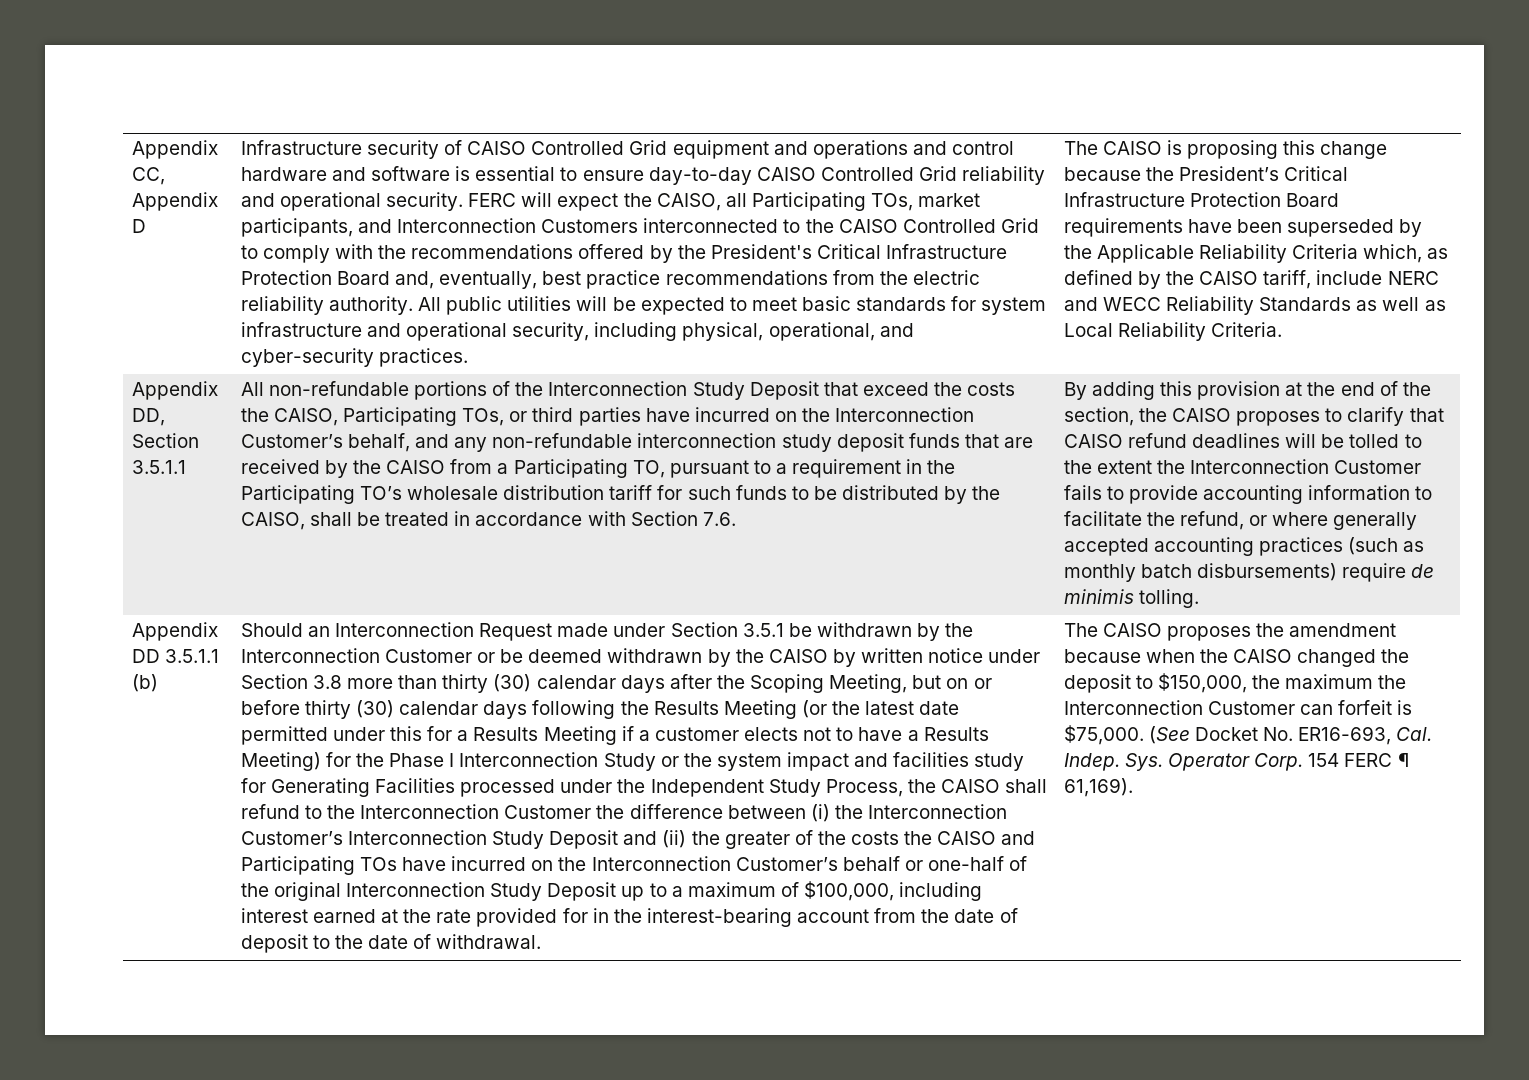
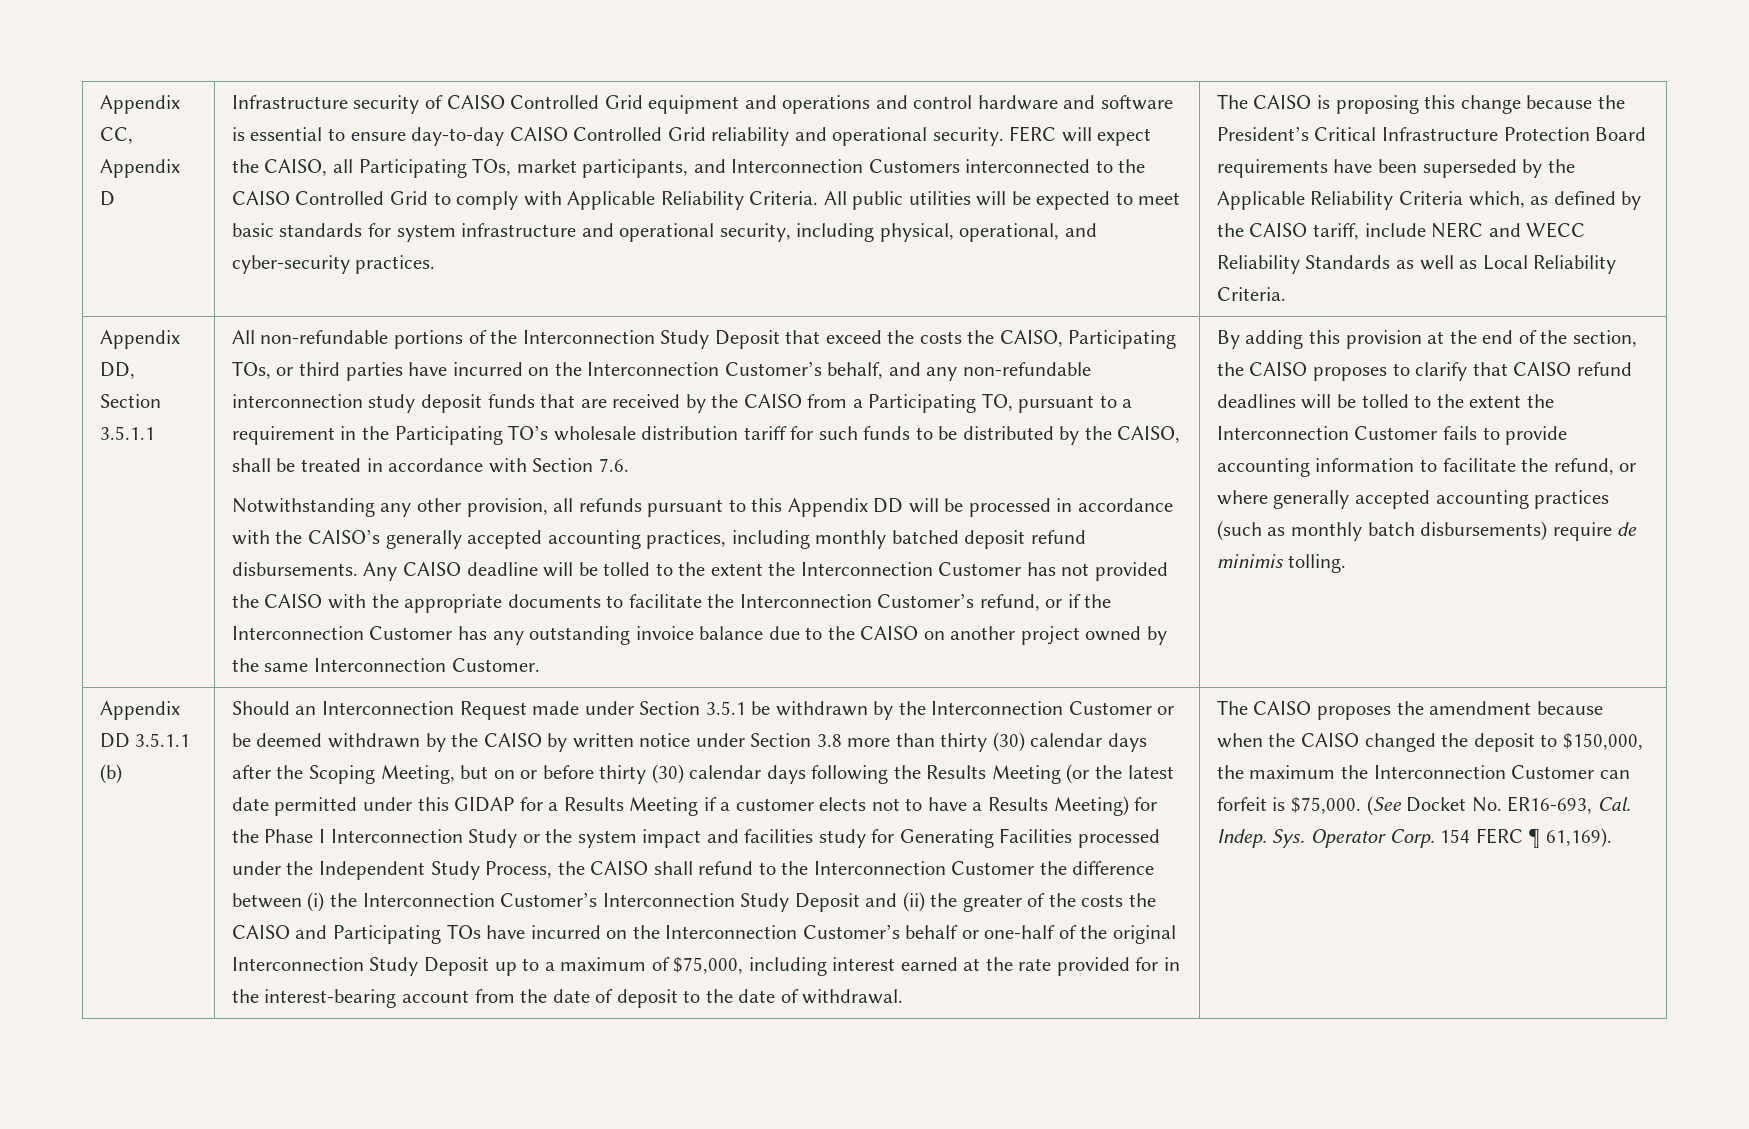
[378,244,1008,263] [240,270,980,289] [240,296,413,315] the recommendations offered by the President's Critical Infrastructure Protection Board and, eventually, best practice recommendations from the electric reliability authority. -> [567,191,819,210] Applicable Reliability Criteria.
(736, 519) none -> [231,498,1173,517] [231,529,1086,549] [231,562,1168,581] [231,593,1112,613] [231,626,1167,645] [231,658,540,672] // Notwithstanding any other provision, all refunds pursuant to this Appendix DD will be processed in accordance with the CAISO’s generally accepted accounting practices, including monthly batched deposit refund disbursements. Any CAISO deadline will be tolled to the extent the Interconnection Customer has not provided the CAISO with the appropriate documents to facilitate the Interconnection Customer’s refund, or if the Interconnection Customer has any outstanding invoice balance due to the CAISO on another project owned by the same Interconnection Customer.
(423, 733) none -> [454,797,515,812] GIDAP
[804,881,895,901] $100,000, -> [673,957,744,974] $75,000,

